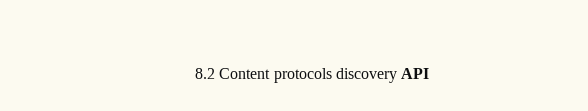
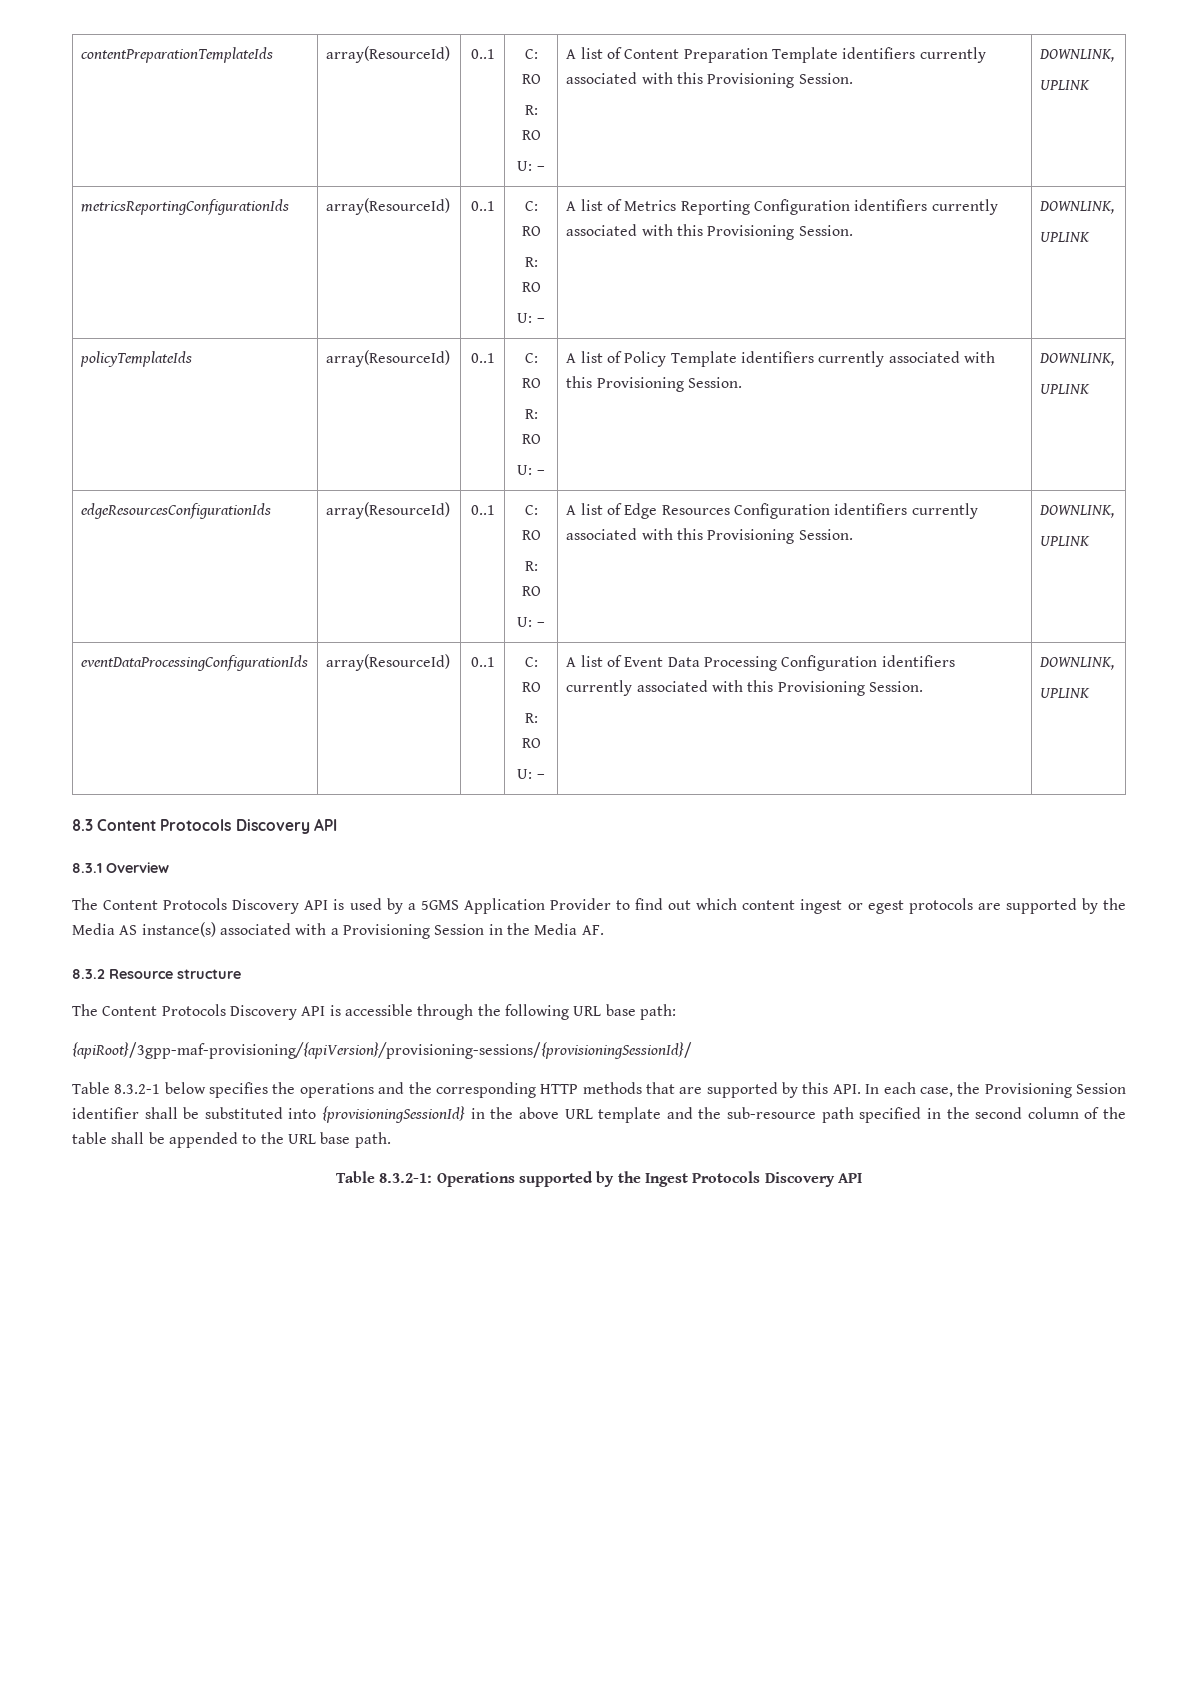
[194,68,397,83] 8.2 Content protocols discovery -> [81,47,274,63] [326,46,451,63] [470,49,495,59] [524,49,538,59] [521,74,541,84] [524,105,538,115] [521,130,541,140] [517,161,545,171] [566,47,986,63] [566,72,853,88] [1039,49,1115,62] [1040,80,1091,90] [81,199,290,215] [326,198,451,215] [470,201,495,211] [524,201,538,211] [521,226,541,236] [524,257,538,267] [521,282,541,292] [517,313,545,323] [566,199,998,215] [566,224,853,240] [1039,201,1115,214] [1040,232,1091,242] [80,351,193,367] [326,350,451,367] [470,353,495,363] [524,353,538,363] [521,378,541,388] [524,409,538,419] [521,434,541,444] [517,465,545,475] [566,351,995,367] [566,376,742,392] [1039,353,1115,366] [1040,384,1091,394] [81,503,272,519] [326,502,451,519] [470,505,495,515] [524,505,538,515] [521,530,541,540] [524,561,538,571] [521,586,541,596] [517,617,545,627] [566,503,978,519] [566,528,853,544] [1039,505,1115,518] [1040,536,1091,546] [81,655,309,671] [326,654,451,671] [470,657,495,667] [524,657,538,667] [521,682,541,692] [524,713,538,723] [521,738,541,748] [517,769,545,779] [566,655,955,671] [566,680,923,696] [1039,657,1115,670] [1040,688,1091,698] [72,818,337,834] [72,862,169,873] [72,898,1127,914] [72,922,604,939] [72,969,241,979] [72,1004,676,1020] [72,1042,692,1059] [72,1082,1127,1098] [72,1106,1126,1123] [72,1132,391,1148] [336,1171,835,1187] contentPreparationTemplateIds | array(ResourceId) | 0..1 | C: RO // R: RO // U: – | A list of Content Preparation Template identifiers currently associated with this Provisioning Session. | DOWNLINK, // UPLINK // metricsReportingConfigurationIds | array(ResourceId) | 0..1 | C: RO // R: RO // U: – | A list of Metrics Reporting Configuration identifiers currently associated with this Provisioning Session. | DOWNLINK, // UPLINK // policyTemplateIds | array(ResourceId) | 0..1 | C: RO // R: RO // U: – | A list of Policy Template identifiers currently associated with this Provisioning Session. | DOWNLINK, // UPLINK // edgeResourcesConfigurationIds | array(ResourceId) | 0..1 | C: RO // R: RO // U: – | A list of Edge Resources Configuration identifiers currently associated with this Provisioning Session. | DOWNLINK, // UPLINK // eventDataProcessingConfigurationIds | array(ResourceId) | 0..1 | C: RO // R: RO // U: – | A list of Event Data Processing Configuration identifiers currently associated with this Provisioning Session. | DOWNLINK, // UPLINK // 8.3 Content Protocols Discovery API // 8.3.1 Overview // The Content Protocols Discovery API is used by a 5GMS Application Provider to find out which content ingest or egest protocols are supported by the Media AS instance(s) associated with a Provisioning Session in the Media AF. // 8.3.2 Resource structure // The Content Protocols Discovery API is accessible through the following URL base path: // {apiRoot}/3gpp-maf-provisioning/{apiVersion}/provisioning-sessions/{provisioningSessionId}/ // Table 8.3.2-1 below specifies the operations and the corresponding HTTP methods that are supported by this API. In each case, the Provisioning Session identifier shall be substituted into {provisioningSessionId} in the above URL template and the sub-resource path specified in the second column of the table shall be appended to the URL base path. // Table 8.3.2-1: Operations supported by the Ingest Protocols Discovery

